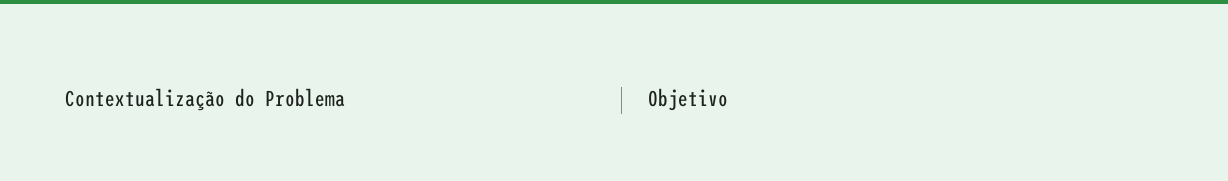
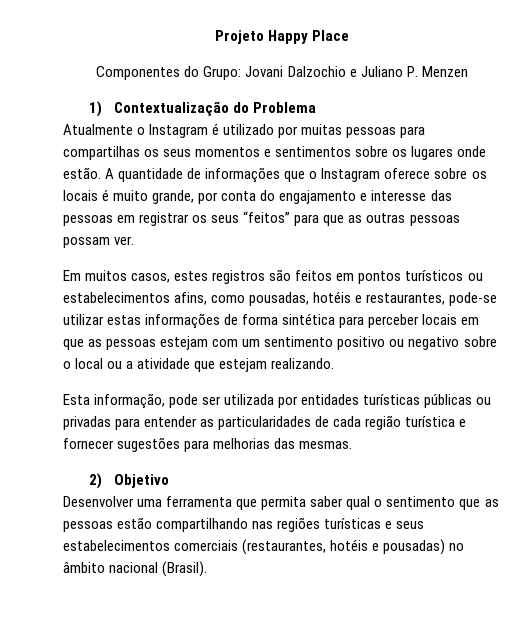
[65,88,345,111] [648,88,728,111] Contextualização do Problema // Objetivo -> [214,30,350,44] [96,66,468,80] [88,101,317,117] [63,123,426,138] [63,146,487,160] [63,167,487,183] [63,189,452,204] [63,211,460,226] [63,236,135,248] [63,269,483,284] [63,291,498,306] [63,313,480,329] [63,336,497,350] [63,358,335,372] [63,393,492,409] [63,415,467,430] [63,437,353,452] [88,473,170,489] [63,496,499,510] [63,517,425,532] [63,539,465,555] [63,561,208,577] Projeto Happy Place // Componentes do Grupo: Jovani Dalzochio e Juliano P. Menzen // 1) Contextualização do Problema // Atualmente o Instagram é utilizado por muitas pessoas para compartilhas os seus momentos e sentimentos sobre os lugares onde estão. A quantidade de informações que o Instagram oferece sobre os locais é muito grande, por conta do engajamento e interesse das pessoas em registrar os seus “feitos” para que as outras pessoas possam ver. // Em muitos casos, estes registros são feitos em pontos turísticos ou estabelecimentos afins, como pousadas, hotéis e restaurantes, pode-se utilizar estas informações de forma sintética para perceber locais em que as pessoas estejam com um sentimento positivo ou negativo sobre o local ou a atividade que estejam realizando. // Esta informação, pode ser utilizada por entidades turísticas públicas ou privadas para entender as particularidades de cada região turística e fornecer sugestões para melhorias das mesmas. // 2) Objetivo // Desenvolver uma ferramenta que permita saber qual o sentimento que as pessoas estão compartilhando nas regiões turísticas e seus estabelecimentos comerciais (restaurantes, hotéis e pousadas) no âmbito nacional (Brasil).

